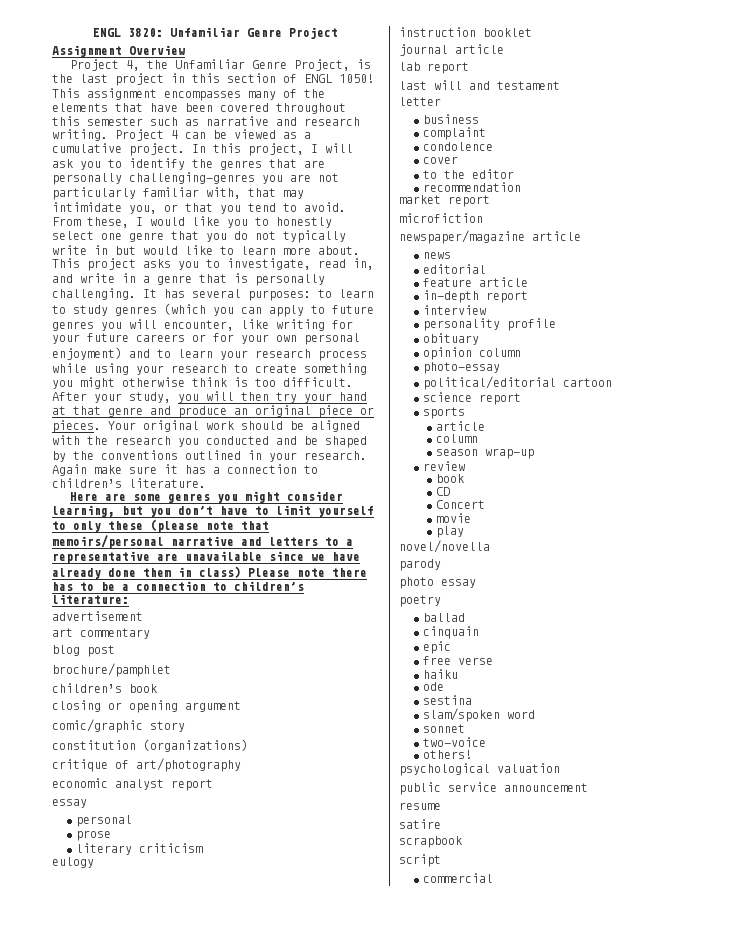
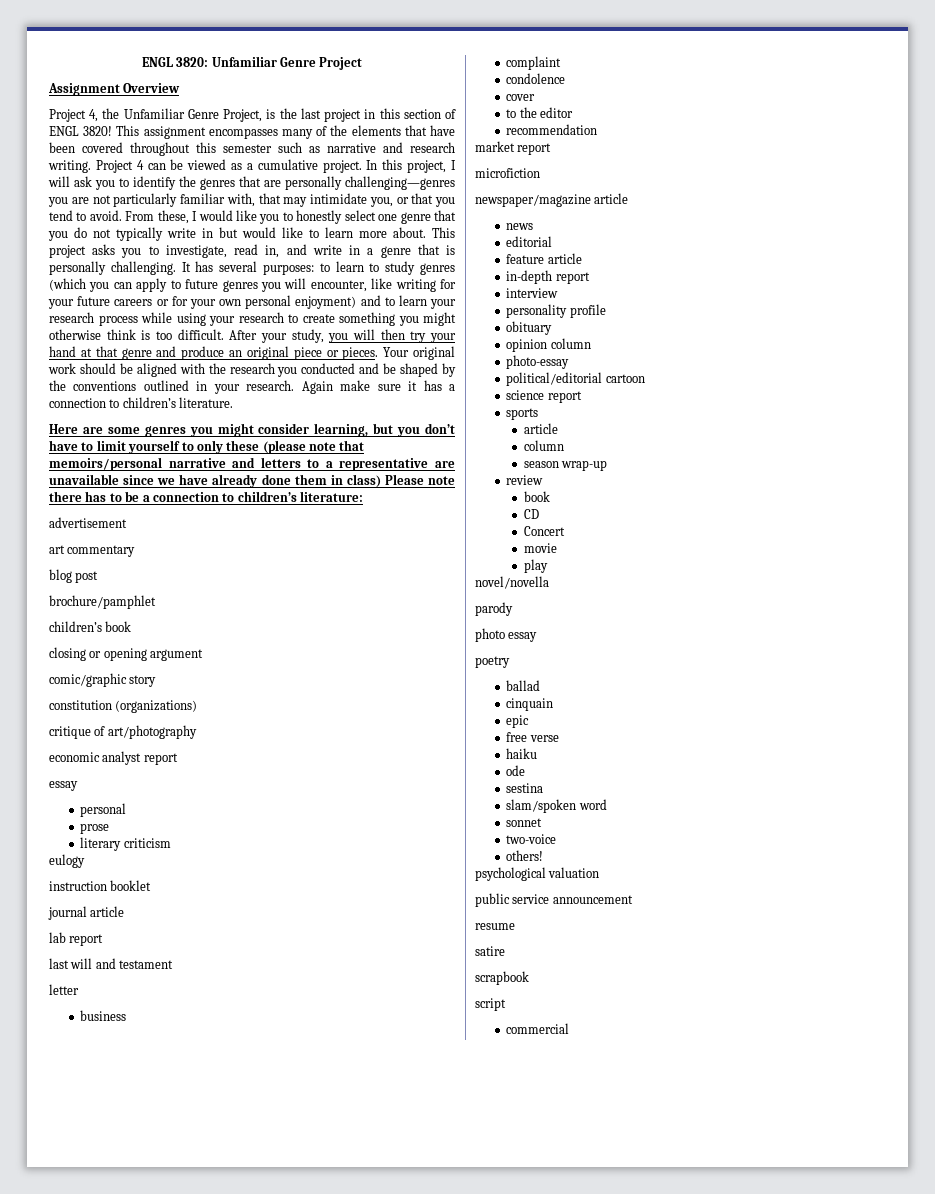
[339,74,374,83] 1050! -> [83,126,113,136] 3820!

